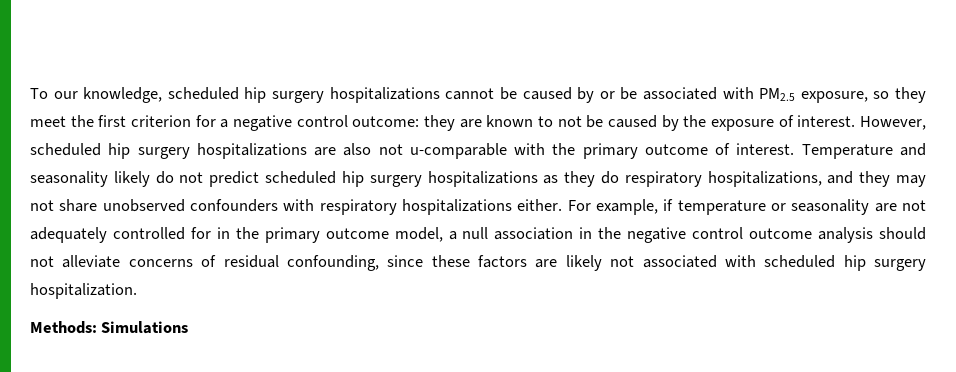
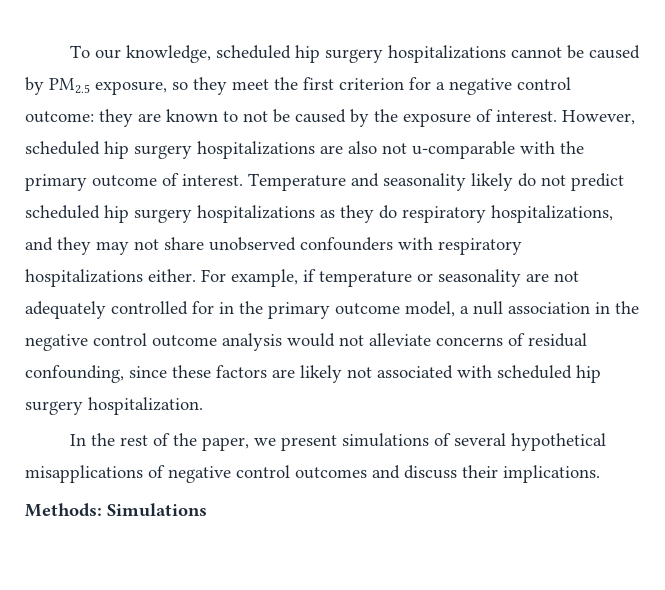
[599,87,754,100] or be associated with -> (44, 86) none
[879,227,927,240] should -> [287,333,335,347] would
(137, 291) none -> [69,433,606,451] [25,465,600,483] // In the rest of the paper, we present simulations of several hypothetical misapplications of negative control outcomes and discuss their implications.

